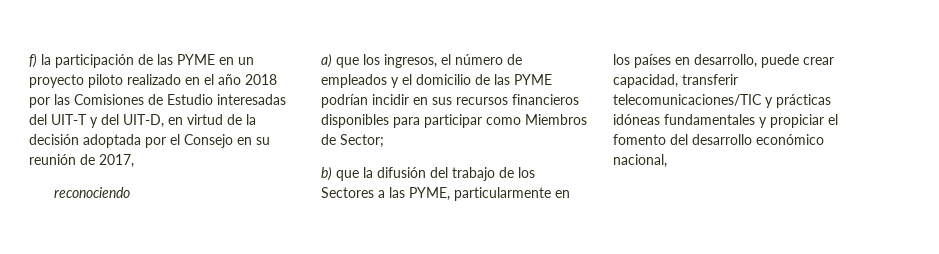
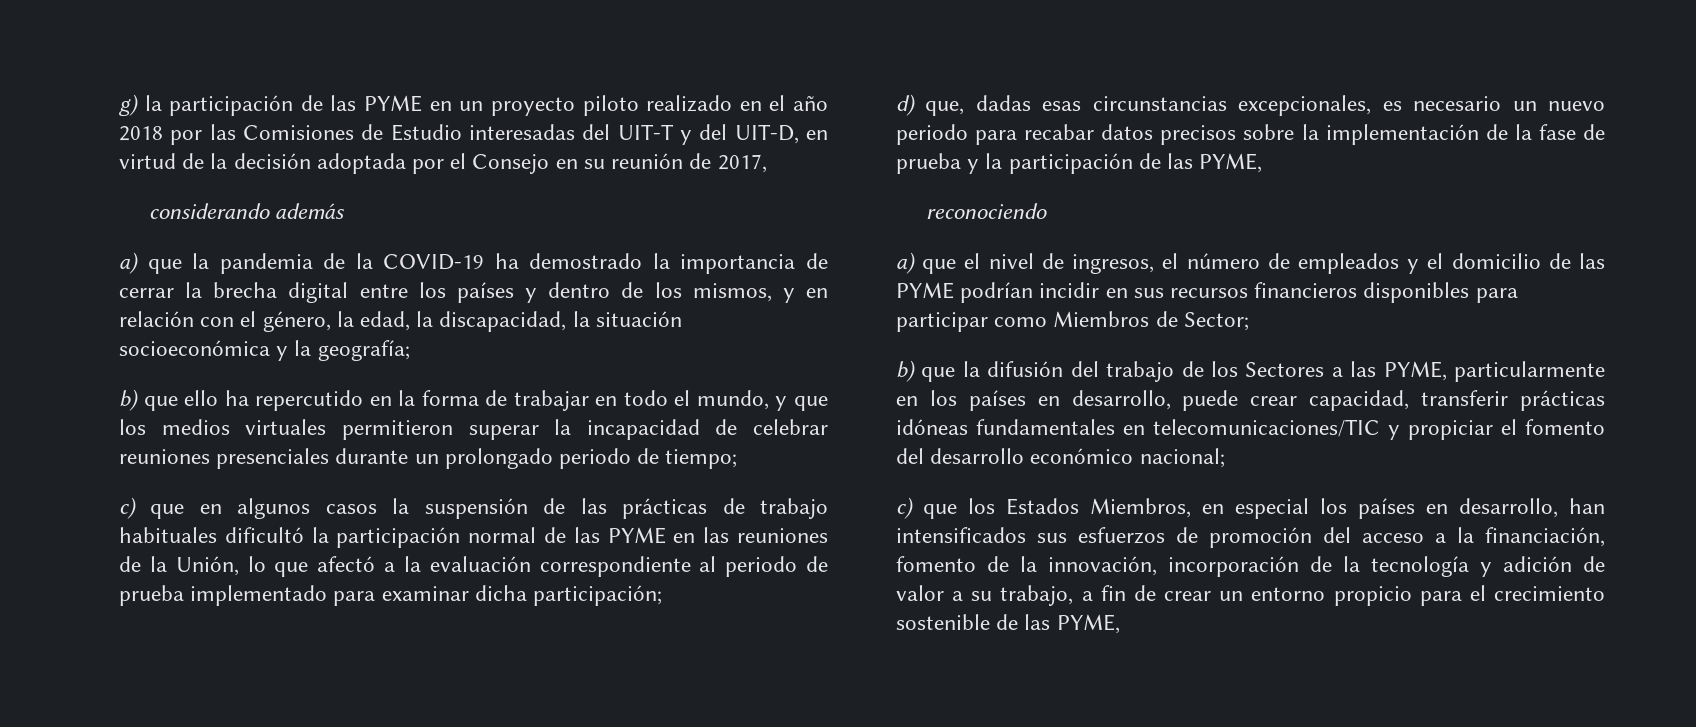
[29,54,37,68] f) -> [119,94,139,116] g)
(134, 161) none -> [148,203,346,219] [119,252,828,274] [119,282,828,303] [119,311,682,332] [119,340,410,361] [119,389,828,411] [119,419,828,440] [119,448,738,469] [119,497,828,519] [119,527,828,548] [119,556,828,577] [119,585,663,606] [896,94,1605,116] [896,124,1605,145] [896,153,1263,174] // considerando además // a) que la pandemia de la COVID-19 ha demostrado la importancia de cerrar la brecha digital entre los países y dentro de los mismos, y en relación con el género, la edad, la discapacidad, la situación socioeconómica y la geografía; // b) que ello ha repercutido en la forma de trabajar en todo el mundo, y que los medios virtuales permitieron superar la incapacidad de celebrar reuniones presenciales durante un prolongado periodo de tiempo; // c) que en algunos casos la suspensión de las prácticas de trabajo habituales dificultó la participación normal de las PYME en las reuniones de la Unión, lo que afectó a la evaluación correspondiente al periodo de prueba implementado para examinar dicha participación; // d) que, dadas esas circunstancias excepcionales, es necesario un nuevo periodo para recabar datos precisos sobre la implementación de la fase de prueba y la participación de las PYME,
[363,54,380,65] los -> [964,253,1064,269] el nivel de
[613,94,773,108] telecomunicaciones/TIC y -> (1509, 398) none
(755, 119) none -> [1123,419,1380,437] en telecomunicaciones/TIC
[613,154,667,168] nacional, -> [1139,448,1225,468] [896,497,1605,519] [896,527,1605,548] [896,556,1605,577] [896,585,1605,606] [896,614,1120,634] nacional; // c) que los Estados Miembros, en especial los países en desarrollo, han intensificados sus esfuerzos de promoción del acceso a la financiación, fomento de la innovación, incorporación de la tecnología y adición de valor a su trabajo, a fin de crear un entorno propicio para el crecimiento sostenible de las PYME,

